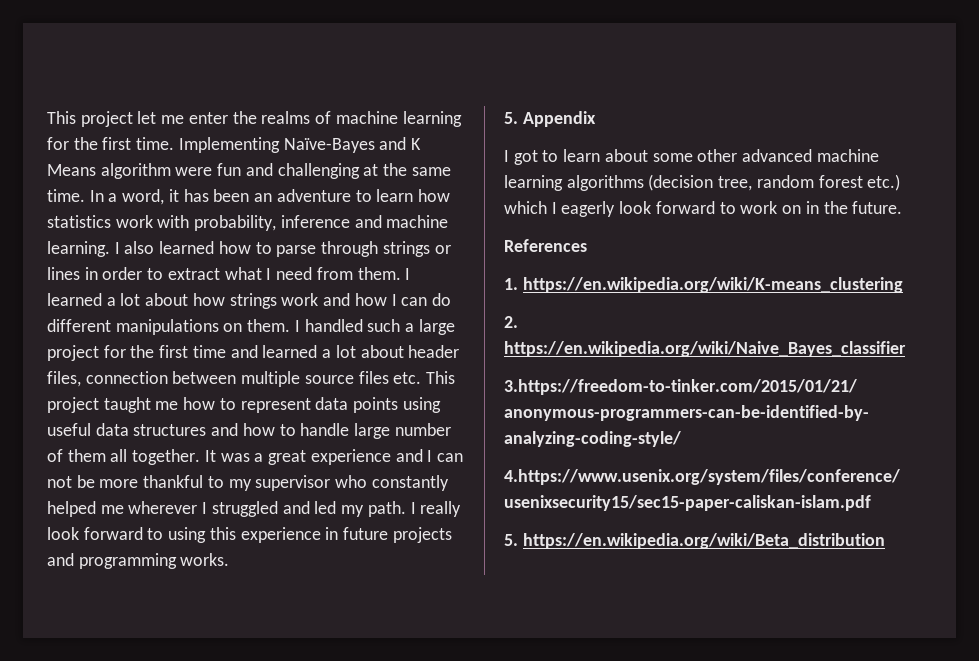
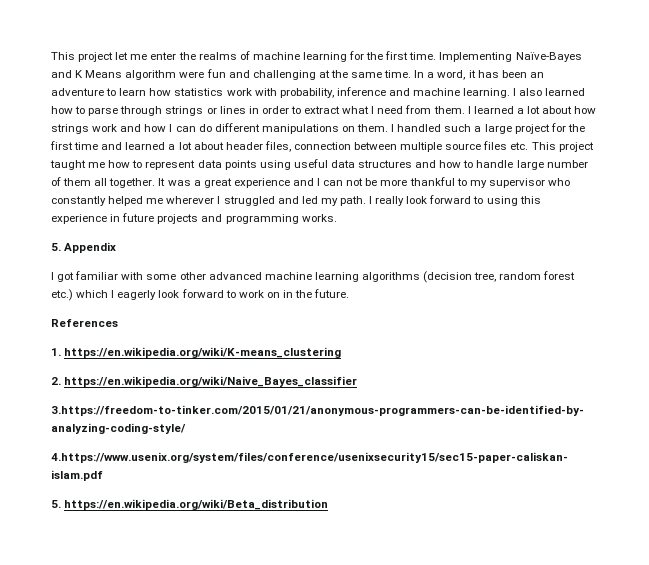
[542,149,648,162] to learn about -> [75,271,144,280] familiar with

